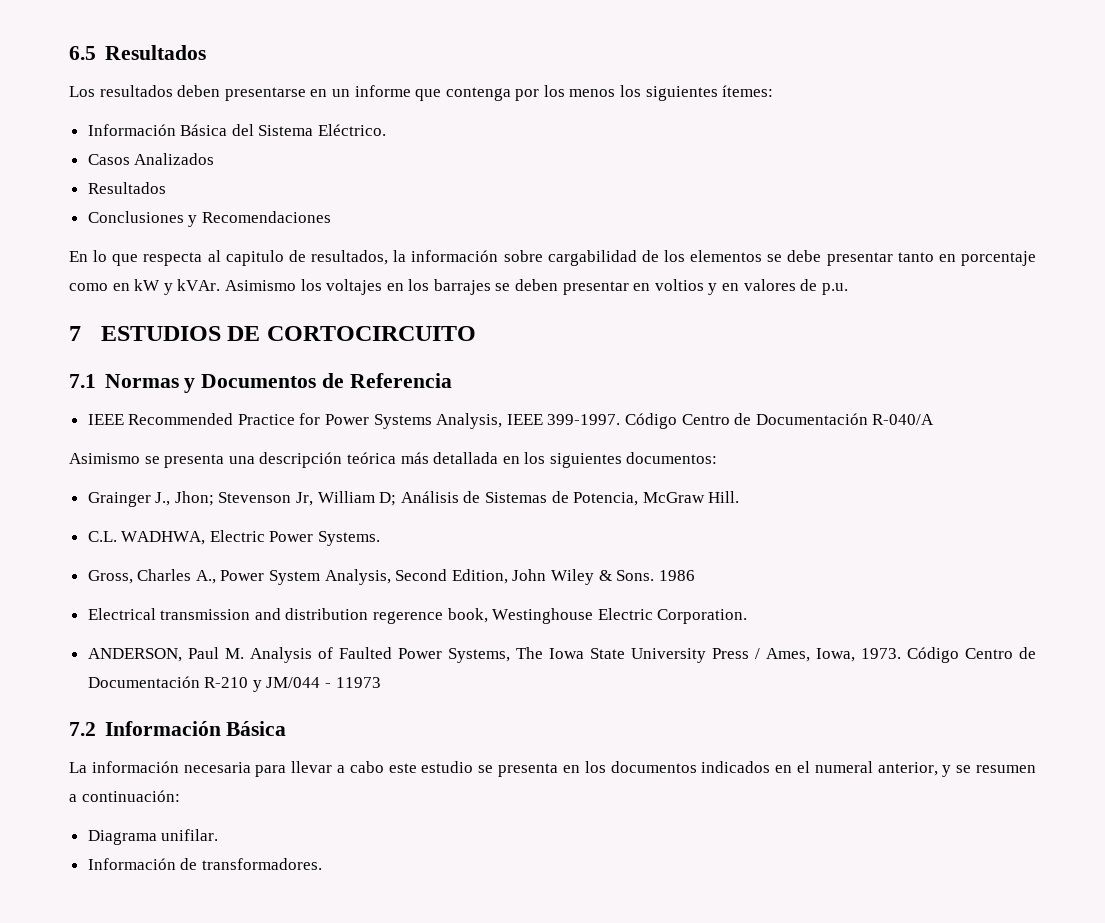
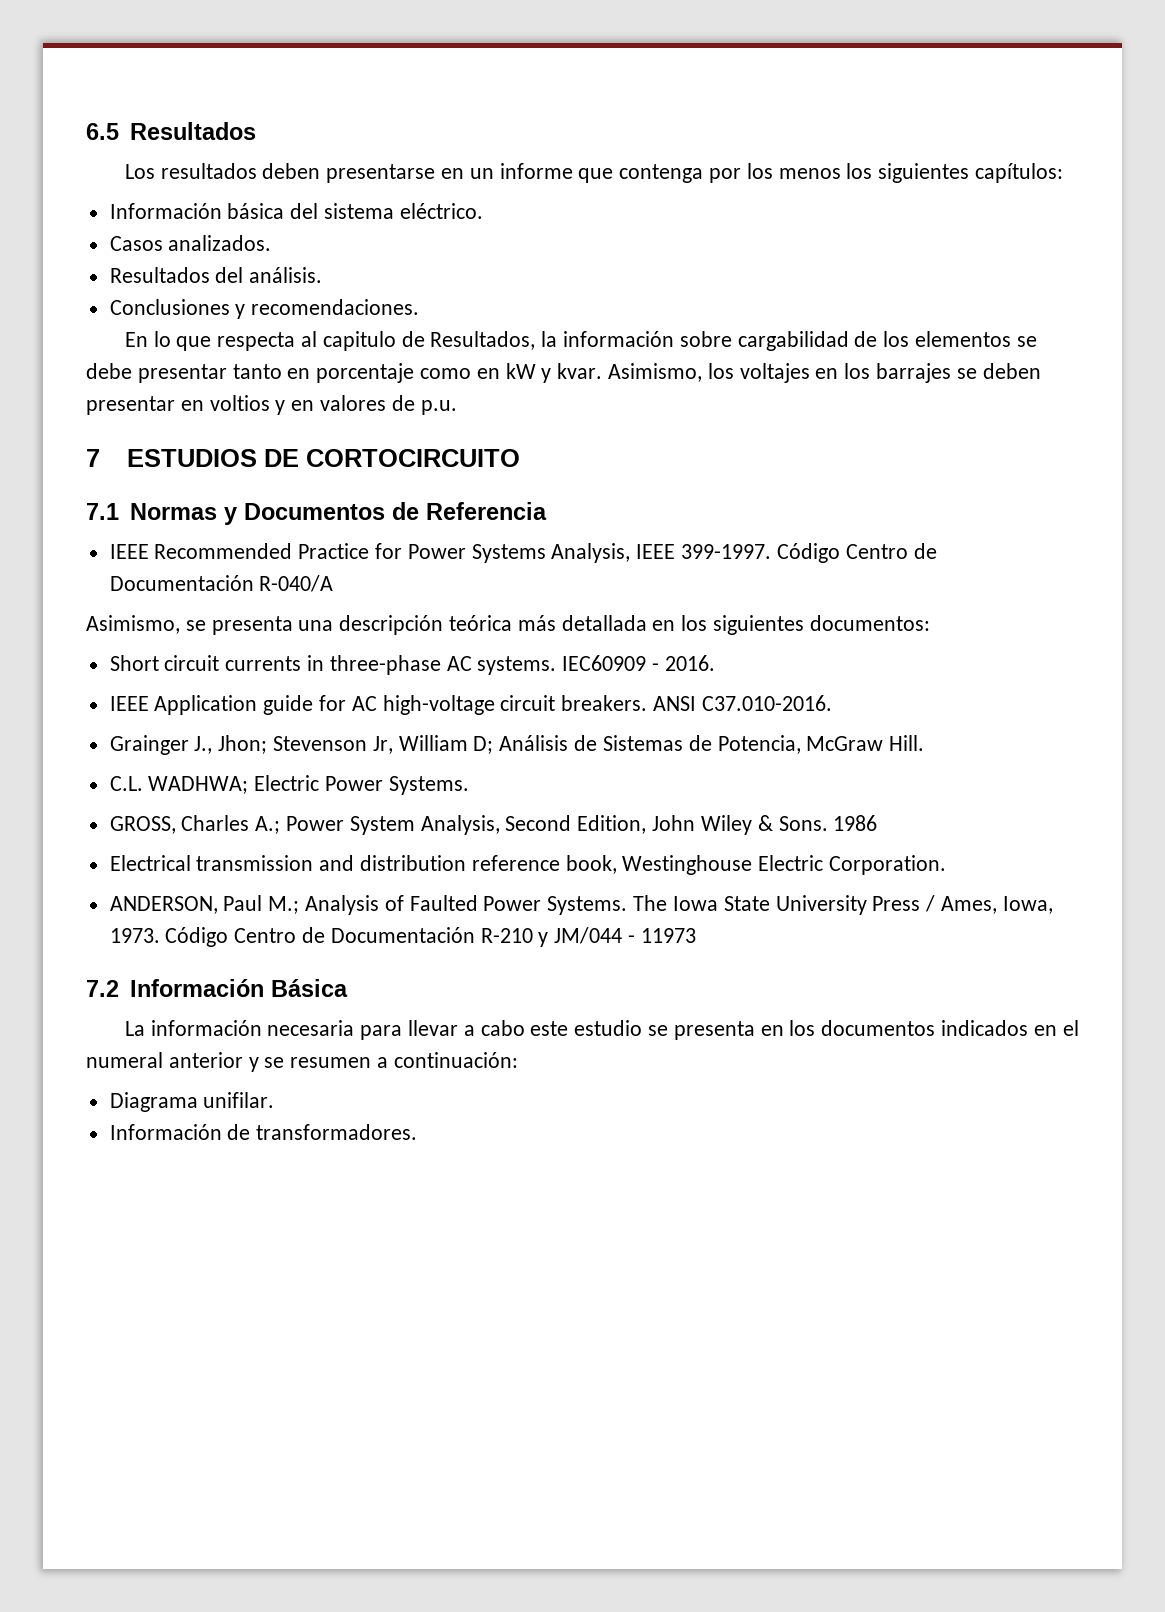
[722,85,774,97] [87,124,387,136] ítemes: // Información Básica del Sistema Eléctrico. -> [974,163,1063,183] [109,203,483,219] capítulos: // Información básica del sistema eléctrico.
[134,153,215,165] [87,182,166,194] Analizados // Resultados -> [168,235,272,251] [109,267,323,283] analizados. // Resultados del análisis.
[201,211,331,223] Recomendaciones -> [251,299,420,315] recomendaciones.
[311,250,389,265] resultados, -> [430,331,536,350] Resultados,
[177,279,296,291] kVAr. Asimismo -> [557,363,703,382] kvar. Asimismo,
[69,453,140,464] Asimismo -> [86,615,180,634] Asimismo,
(718, 458) none -> [109,655,715,675] [109,695,832,715] // Short circuit currents in three-phase AC systems. IEC60909 - 2016. // IEEE Application guide for AC high-voltage circuit breakers. ANSI C37.010-2016.
[121,531,206,545] WADHWA, -> [148,776,249,794] WADHWA;
[87,569,216,584] Gross, Charles A., -> [109,815,281,834] GROSS, Charles A.;
[373,611,444,624] regerence -> [471,855,560,871] reference
[224,648,244,659] M. -> [268,896,300,914] M.;
[447,648,510,663] Systems, -> [547,896,628,915] Systems.
[877,762,938,776] anterior, -> [168,1052,243,1068] anterior

